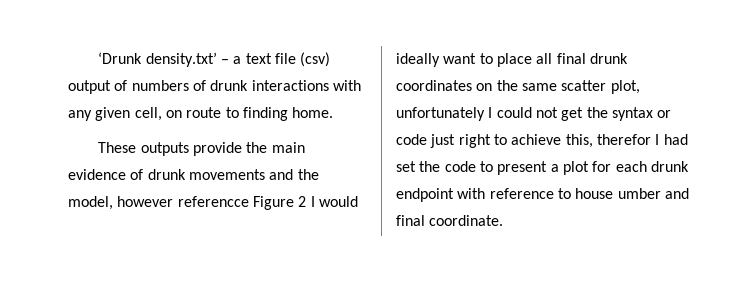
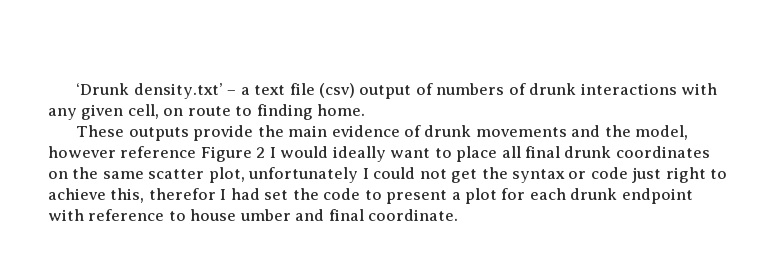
[177,196,249,207] referencce -> [120,146,197,158] reference

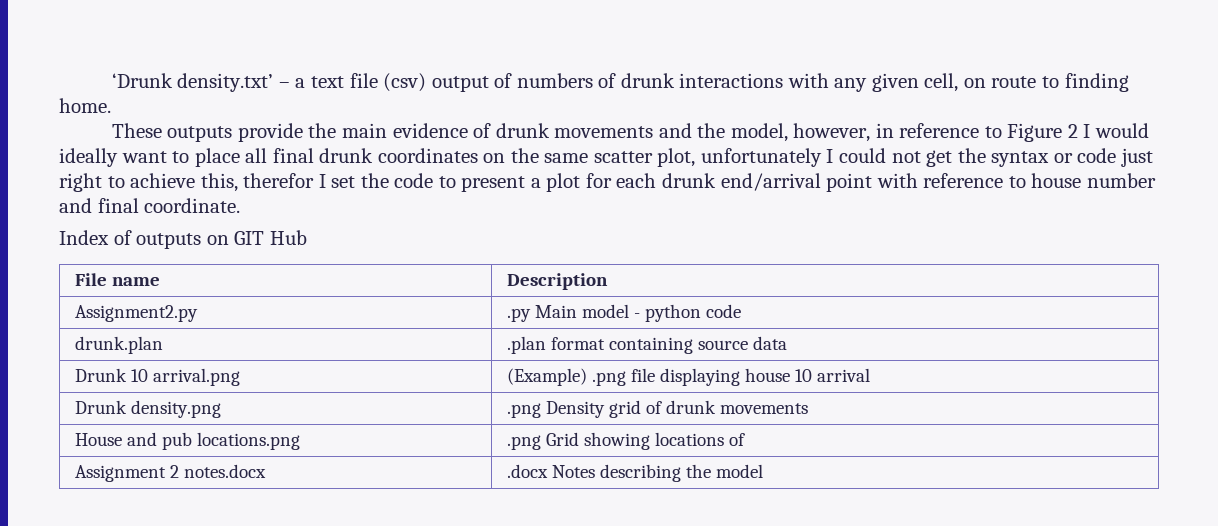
[48,146,197,158] however reference -> [793,123,1002,142] however, in reference to
[230,188,260,200] had -> (326, 181) none
[621,188,693,204] endpoint -> [720,173,873,192] end/arrival point
[239,209,291,221] umber -> [1086,173,1156,188] number
(459, 215) none -> [59,230,307,249] [75,273,161,286] [507,273,609,290] [75,305,199,322] [507,304,742,322] [75,336,164,354] [507,336,788,354] [75,368,241,386] [507,368,871,386] [75,400,222,418] [507,400,809,418] [75,432,301,450] [507,432,746,450] [75,464,267,482] [507,464,764,482] // Index of outputs on GIT Hub // File name | Description // Assignment2.py | .py Main model - python code // drunk.plan | .plan format containing source data // Drunk 10 arrival.png | (Example) .png file displaying house 10 arrival // Drunk density.png | .png Density grid of drunk movements // House and pub locations.png | .png Grid showing locations of // Assignment 2 notes.docx | .docx Notes describing the model

